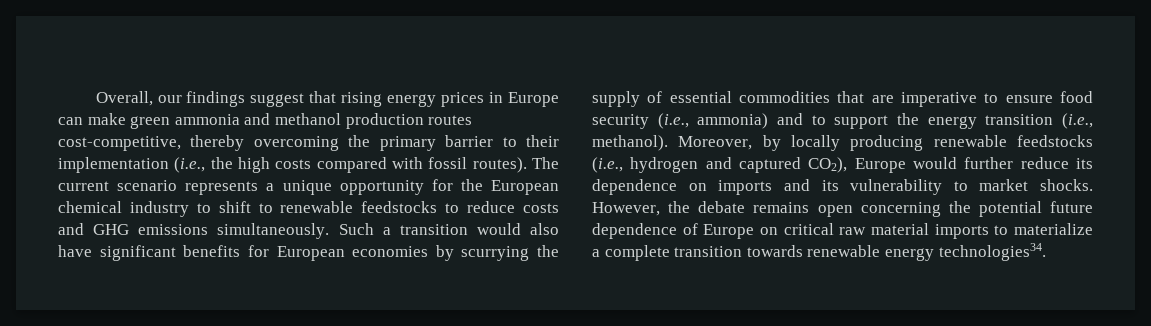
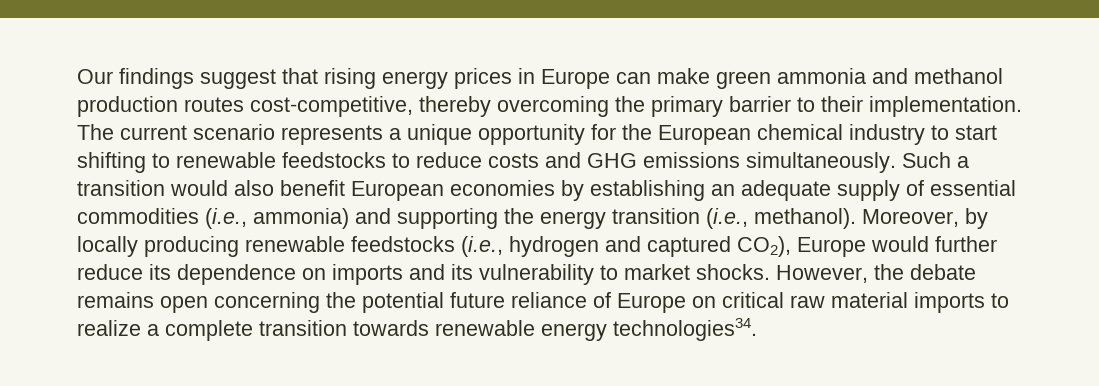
[95,91,182,106] Overall, our -> [77,69,113,84] Our
[58,157,527,173] implementation (i.e., the high costs compared with fossil routes). -> [869,96,1022,117] implementation.
[218,201,251,213] shift -> [955,125,997,140] [77,152,146,173] start shifting
[58,245,559,261] [592,91,1093,107] [592,114,649,129] have significant benefits for European economies by scurrying the supply of essential commodities that are imperative to ensure food security -> [280,180,1016,201] [77,208,199,224] benefit European economies by establishing an adequate supply of essential commodities
[811,115,889,129] to support -> [397,208,498,229] supporting
[592,223,677,239] dependence -> [511,292,587,308] reliance
[1014,223,1093,235] materialize -> [77,320,141,336] realize

